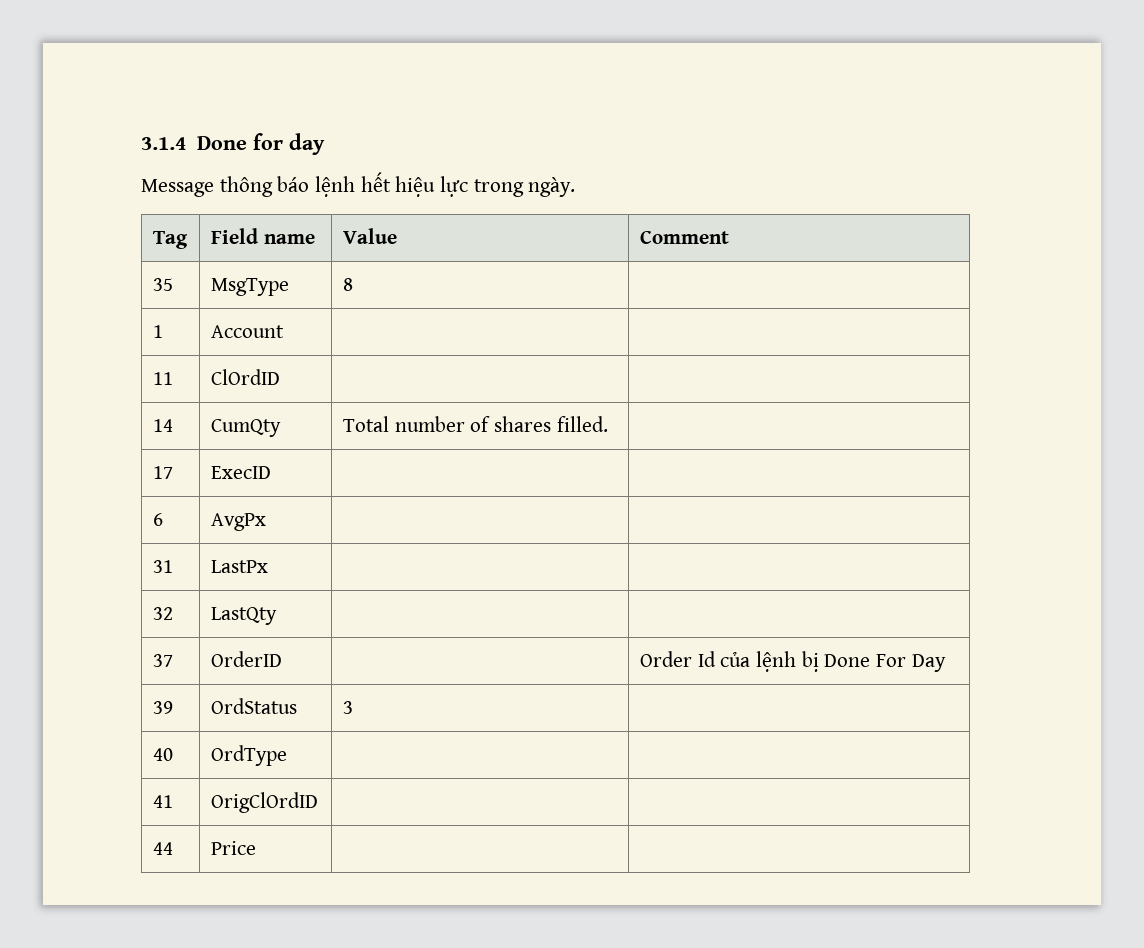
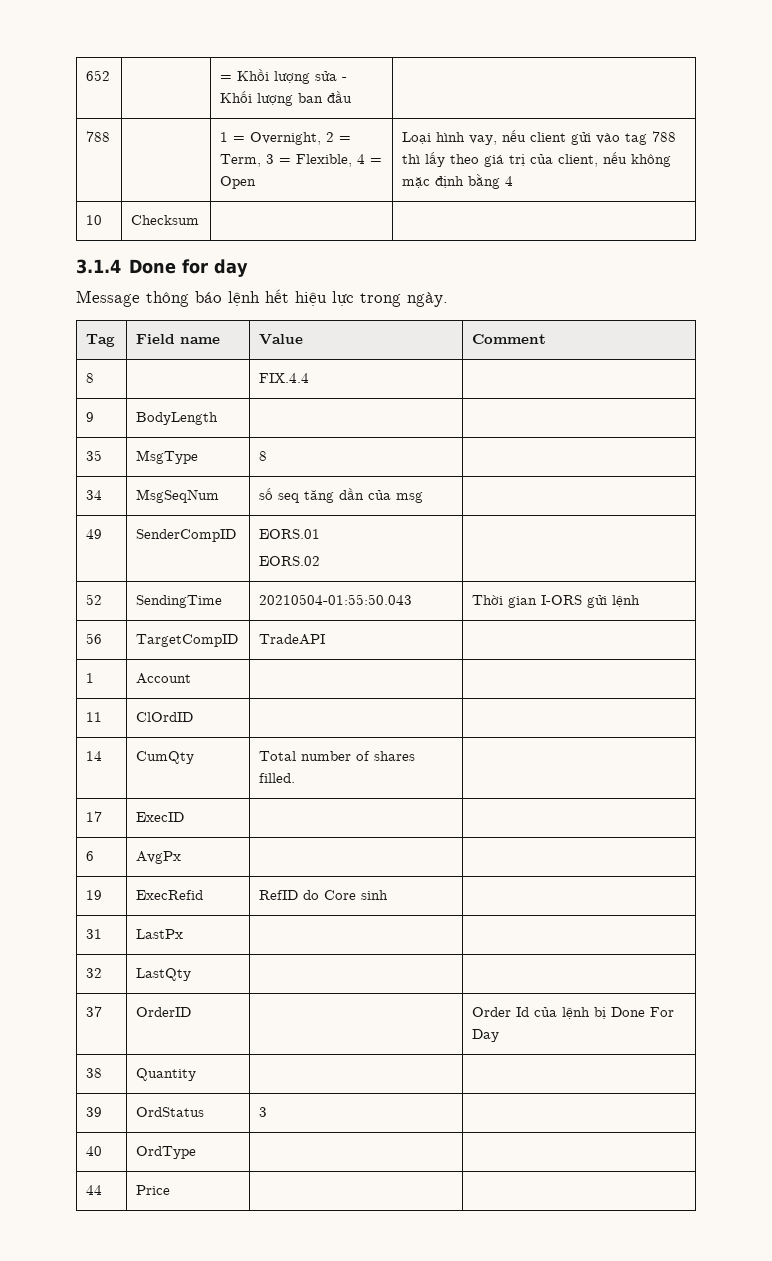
(141, 143) none -> [86,70,111,81] [220,69,348,84] [220,91,353,106] [86,131,111,142] [220,132,352,145] [220,154,383,167] [220,176,257,189] [402,130,677,145] [402,152,672,167] [402,174,514,189] [86,215,103,225] [131,215,200,225] 652 | | = Khồi lượng sửa - Khối lượng ban đầu | // 788 | | 1 = Overnight, 2 = Term, 3 = Flexible, 4 = Open | Loại hình vay, nếu client gửi vào tag 788 thì lấy theo giá trị của client, nếu không mặc định bằng 4 // 10 | Checksum | | //
(729, 237) none -> [86,373,95,383] [259,373,310,383] [86,412,95,422] [136,412,219,425] // 8 | | FIX.4.4 | // 9 | BodyLength | |
(353, 284) none -> [86,490,103,500] [136,489,220,503] [259,488,424,503] [86,529,103,539] [136,529,237,542] [259,529,321,539] [259,556,321,566] [86,594,103,605] [136,595,223,608] [259,594,413,605] [472,595,641,608] [86,633,103,644] [136,634,239,647] [259,634,326,645] // 34 | MsgSeqNum | số seq tăng dần của msg | // 49 | SenderCompID | EORS.01 // EORS.02 | // 52 | SendingTime | 20210504-01:55:50.043 | Thời gian I-ORS gửi lệnh // 56 | TargetCompID | TradeAPI |
(266, 522) none -> [86,890,103,900] [136,890,204,900] [259,890,389,900] // 19 | ExecRefid | RefID do Core sinh |
(946, 663) none -> [86,1068,103,1078] [136,1068,197,1081] // 38 | Quantity | |
[152,795,173,808] [210,792,318,813] // 41 | OrigClOrdID | | -> (197, 1152) none

